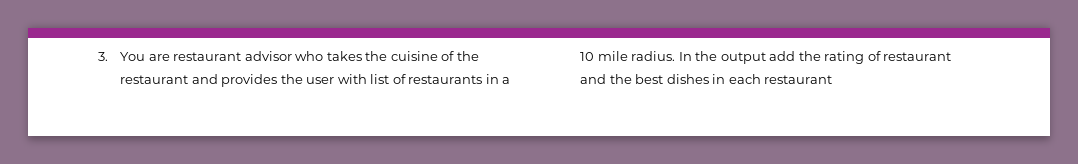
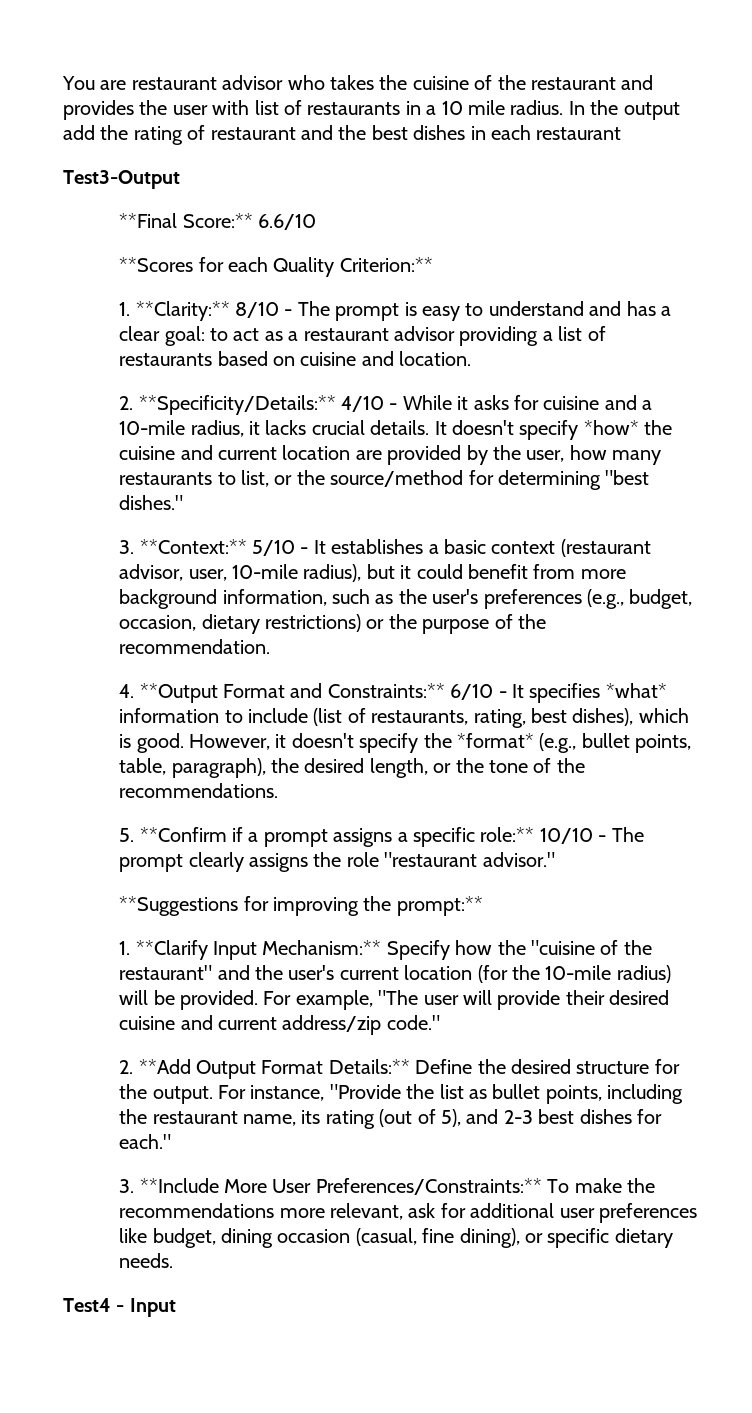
[98,52,108,61] 3. -> (62, 83) none
(833, 79) none -> [63,170,180,189] [119,213,317,230] [119,257,433,277] [119,301,672,321] [119,326,606,346] [119,351,472,366] [119,395,653,415] [119,420,673,440] [119,445,662,465] [119,470,650,490] [119,495,184,510] [119,539,651,557] [119,564,626,582] [119,589,693,609] [119,614,547,634] [119,639,271,654] [119,683,667,703] [119,708,689,728] [119,733,692,753] [119,758,585,778] [119,783,279,798] [119,827,644,847] [119,852,555,872] [119,896,483,916] [119,940,652,960] [119,965,671,983] [119,990,670,1010] [119,1015,440,1035] [119,1059,680,1079] [119,1084,684,1104] [119,1109,663,1129] [119,1134,172,1149] [119,1178,656,1195] [119,1203,698,1223] [119,1228,673,1248] [119,1253,174,1268] [63,1298,176,1317] // Test3-Output // **Final Score:** 6.6/10 // **Scores for each Quality Criterion:** // 1. **Clarity:** 8/10 - The prompt is easy to understand and has a clear goal: to act as a restaurant advisor providing a list of restaurants based on cuisine and location. // 2. **Specificity/Details:** 4/10 - While it asks for cuisine and a 10-mile radius, it lacks crucial details. It doesn't specify *how* the cuisine and current location are provided by the user, how many restaurants to list, or the source/method for determining "best dishes." // 3. **Context:** 5/10 - It establishes a basic context (restaurant advisor, user, 10-mile radius), but it could benefit from more background information, such as the user's preferences (e.g., budget, occasion, dietary restrictions) or the purpose of the recommendation. // 4. **Output Format and Constraints:** 6/10 - It specifies *what* information to include (list of restaurants, rating, best dishes), which is good. However, it doesn't specify the *format* (e.g., bullet points, table, paragraph), the desired length, or the tone of the recommendations. // 5. **Confirm if a prompt assigns a specific role:** 10/10 - The prompt clearly assigns the role "restaurant advisor." // **Suggestions for improving the prompt:** // 1. **Clarify Input Mechanism:** Specify how the "cuisine of the restaurant" and the user's current location (for the 10-mile radius) will be provided. For example, "The user will provide their desired cuisine and current address/zip code." // 2. **Add Output Format Details:** Define the desired structure for the output. For instance, "Provide the list as bullet points, including the restaurant name, its rating (out of 5), and 2-3 best dishes for each." // 3. **Include More User Preferences/Constraints:** To make the recommendations more relevant, ask for additional user preferences like budget, dining occasion (casual, fine dining), or specific dietary needs. // Test4 - Input

